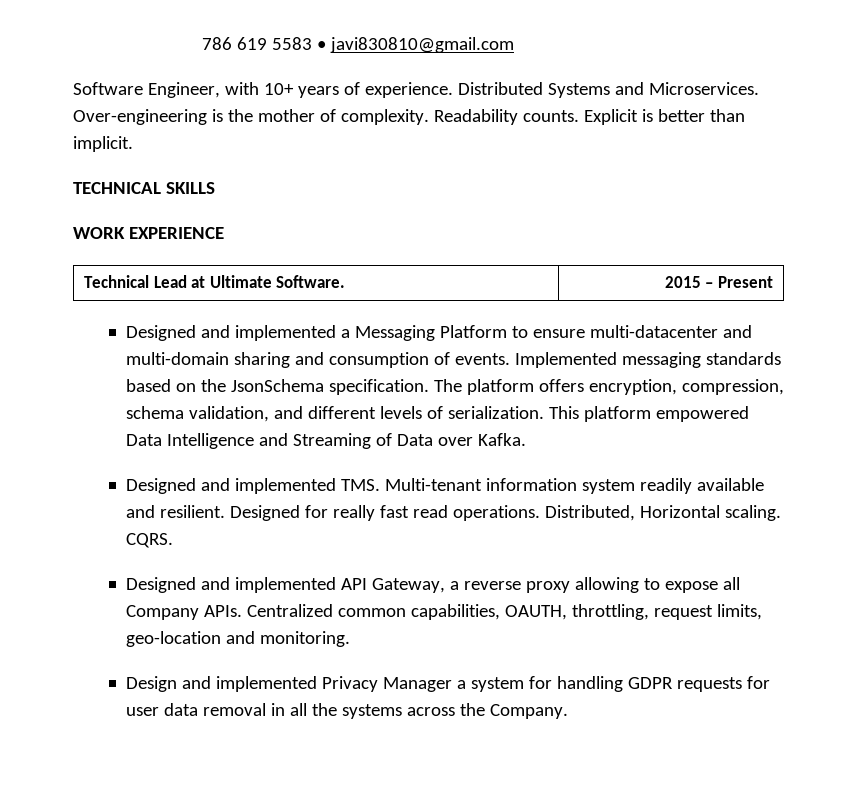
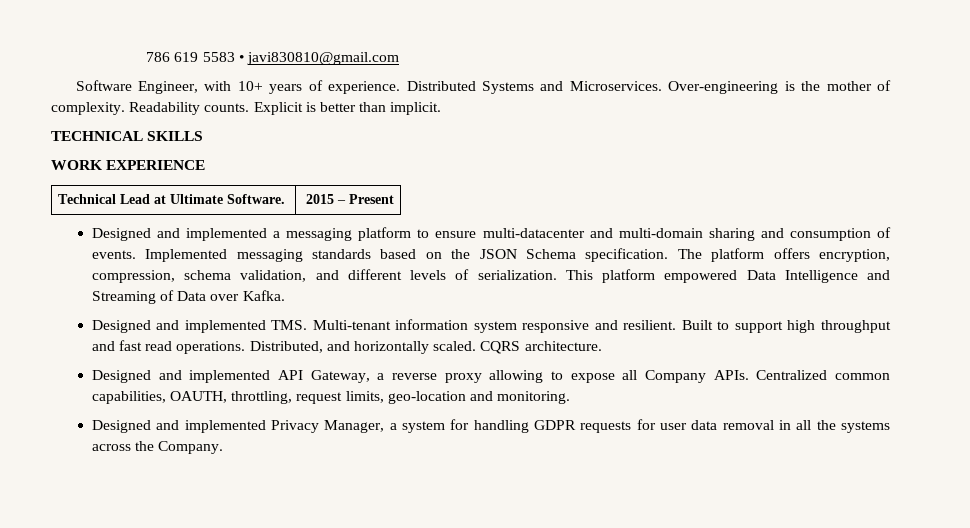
[354,325,507,341] Messaging Platform -> [286,227,412,241] messaging platform
[230,379,324,392] JsonSchema -> [479,249,577,259] JSON Schema
[639,478,764,494] [125,505,781,521] [125,533,173,548] readily available and resilient. Designed for really fast read operations. Distributed, Horizontal scaling. CQRS. -> [522,320,892,333] [91,340,602,354] responsive and resilient. Built to support high throughput and fast read operations. Distributed, and horizontally scaled. CQRS architecture.
[125,676,177,692] Design -> [91,420,151,433] Designed
[382,677,452,692] Manager -> [324,420,385,433] Manager,

